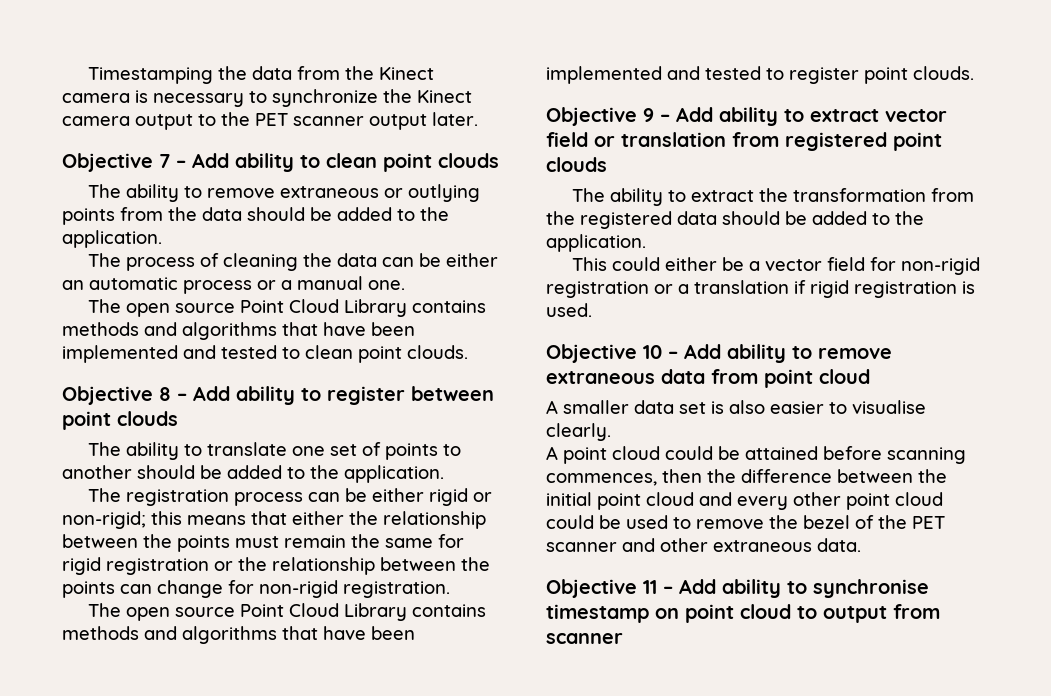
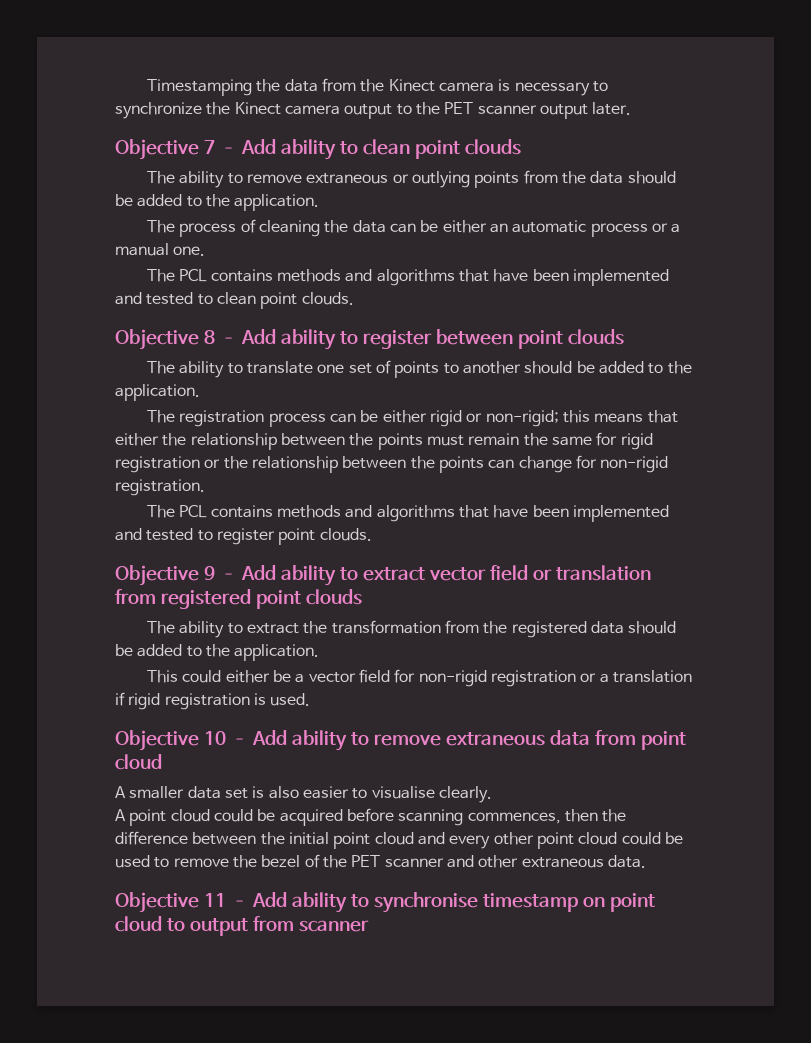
[125,299,407,317] open source Point Cloud Library -> [179,269,208,282] PCL
[125,603,407,621] open source Point Cloud Library -> [179,505,208,518] PCL
[745,446,818,460] attained -> [279,809,343,826] acquired

